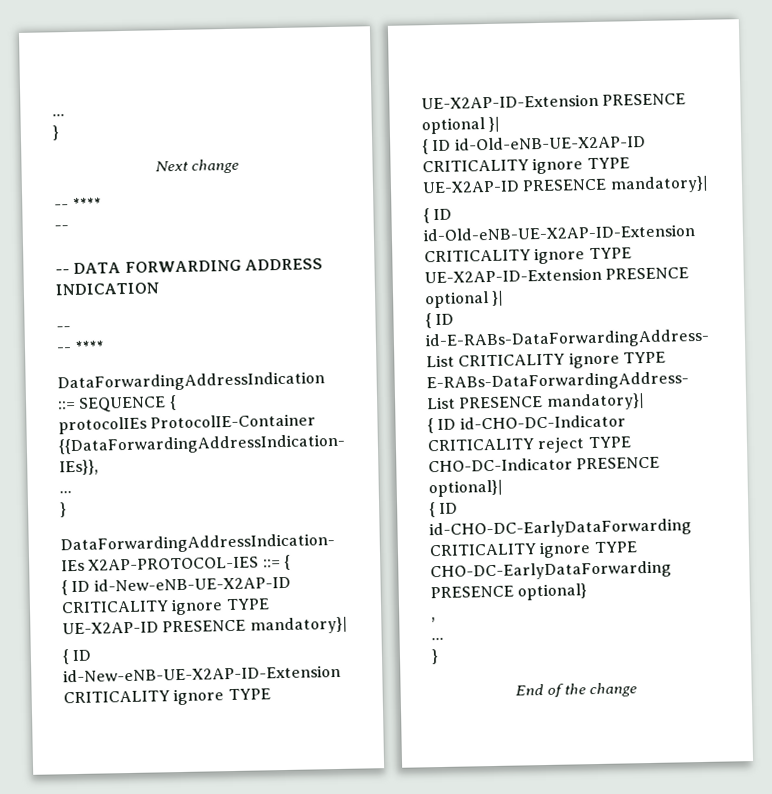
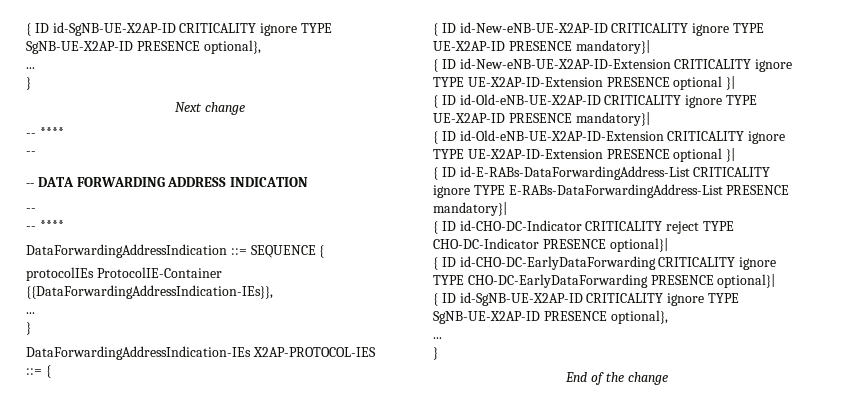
(52, 115) none -> [26,22,332,36] [26,40,261,54] { ID id-SgNB-UE-X2AP-ID CRITICALITY ignore TYPE SgNB-UE-X2AP-ID PRESENCE optional}, //
[517,583,588,601] [431,617,436,623] optional} // , -> [717,274,776,288] [433,292,739,306] [433,310,668,324] optional}| // { ID id-SgNB-UE-X2AP-ID CRITICALITY ignore TYPE SgNB-UE-X2AP-ID PRESENCE optional},

